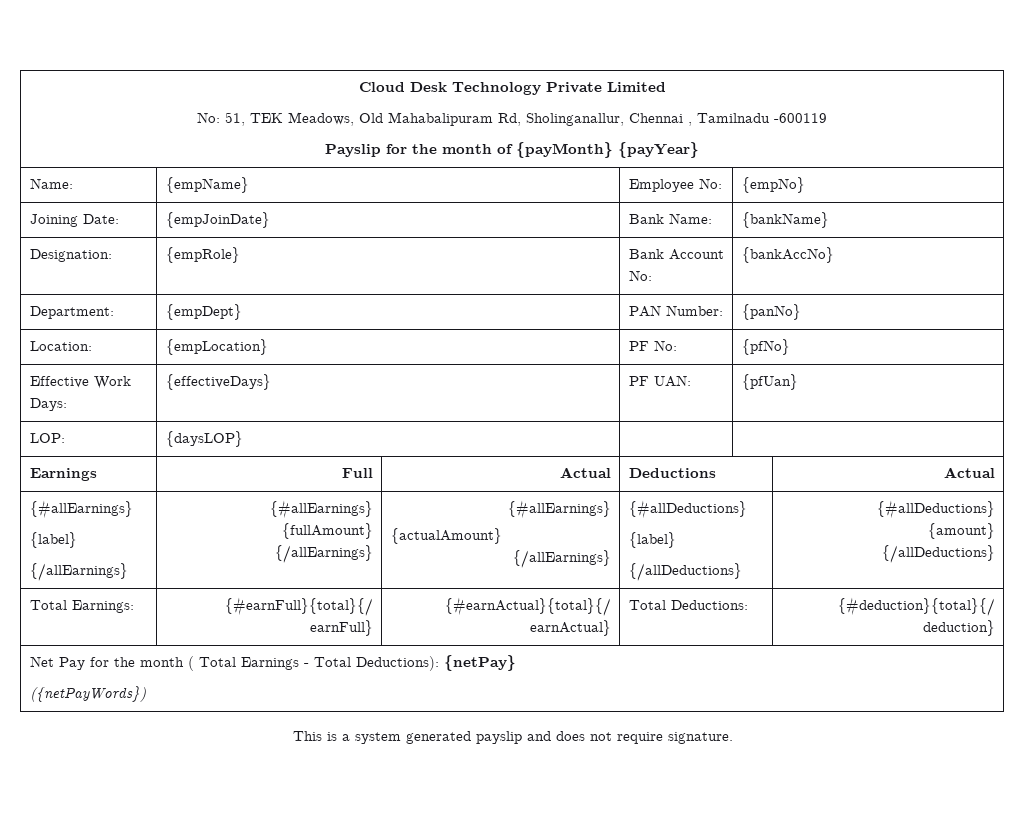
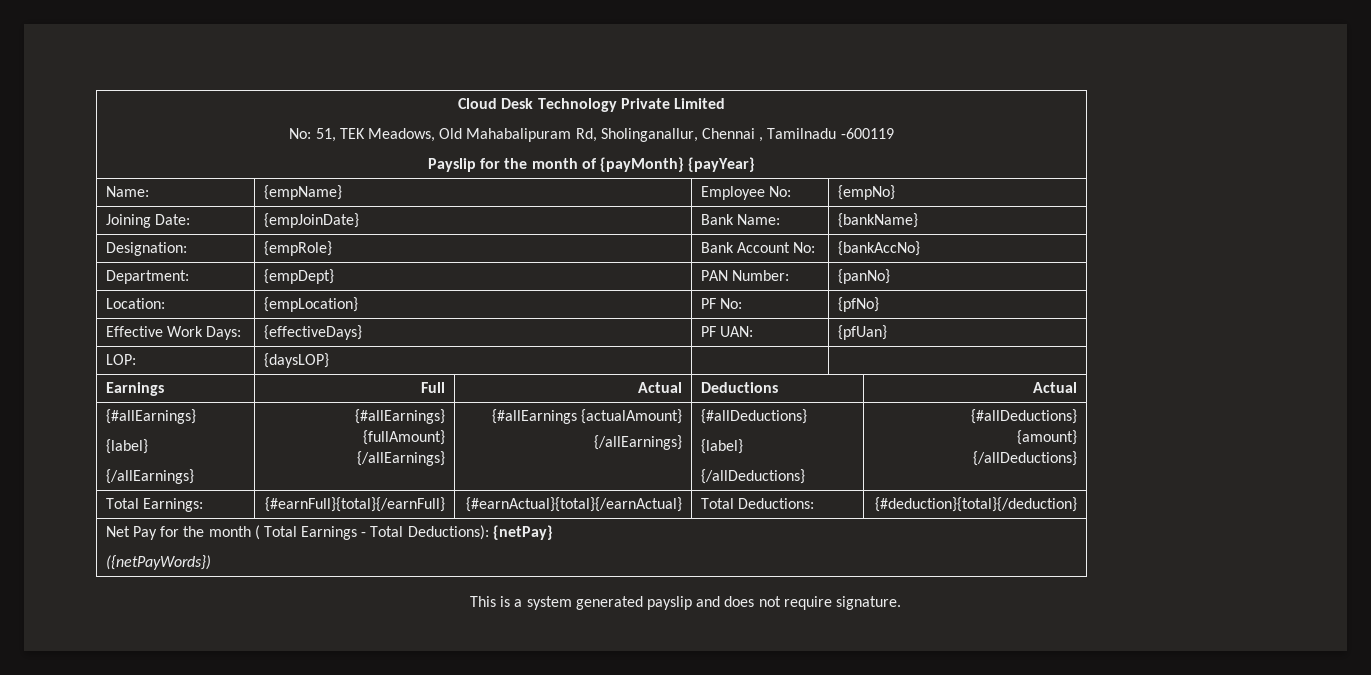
[507,500,611,519] {#allEarnings} // -> [492,409,578,424] {#allEarnings

